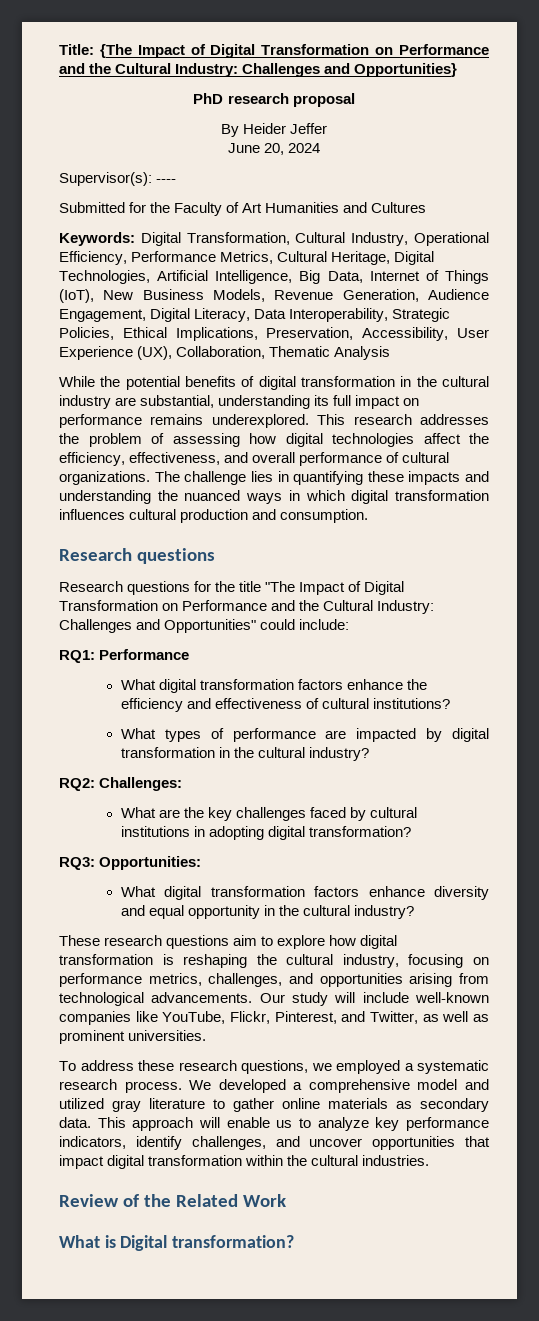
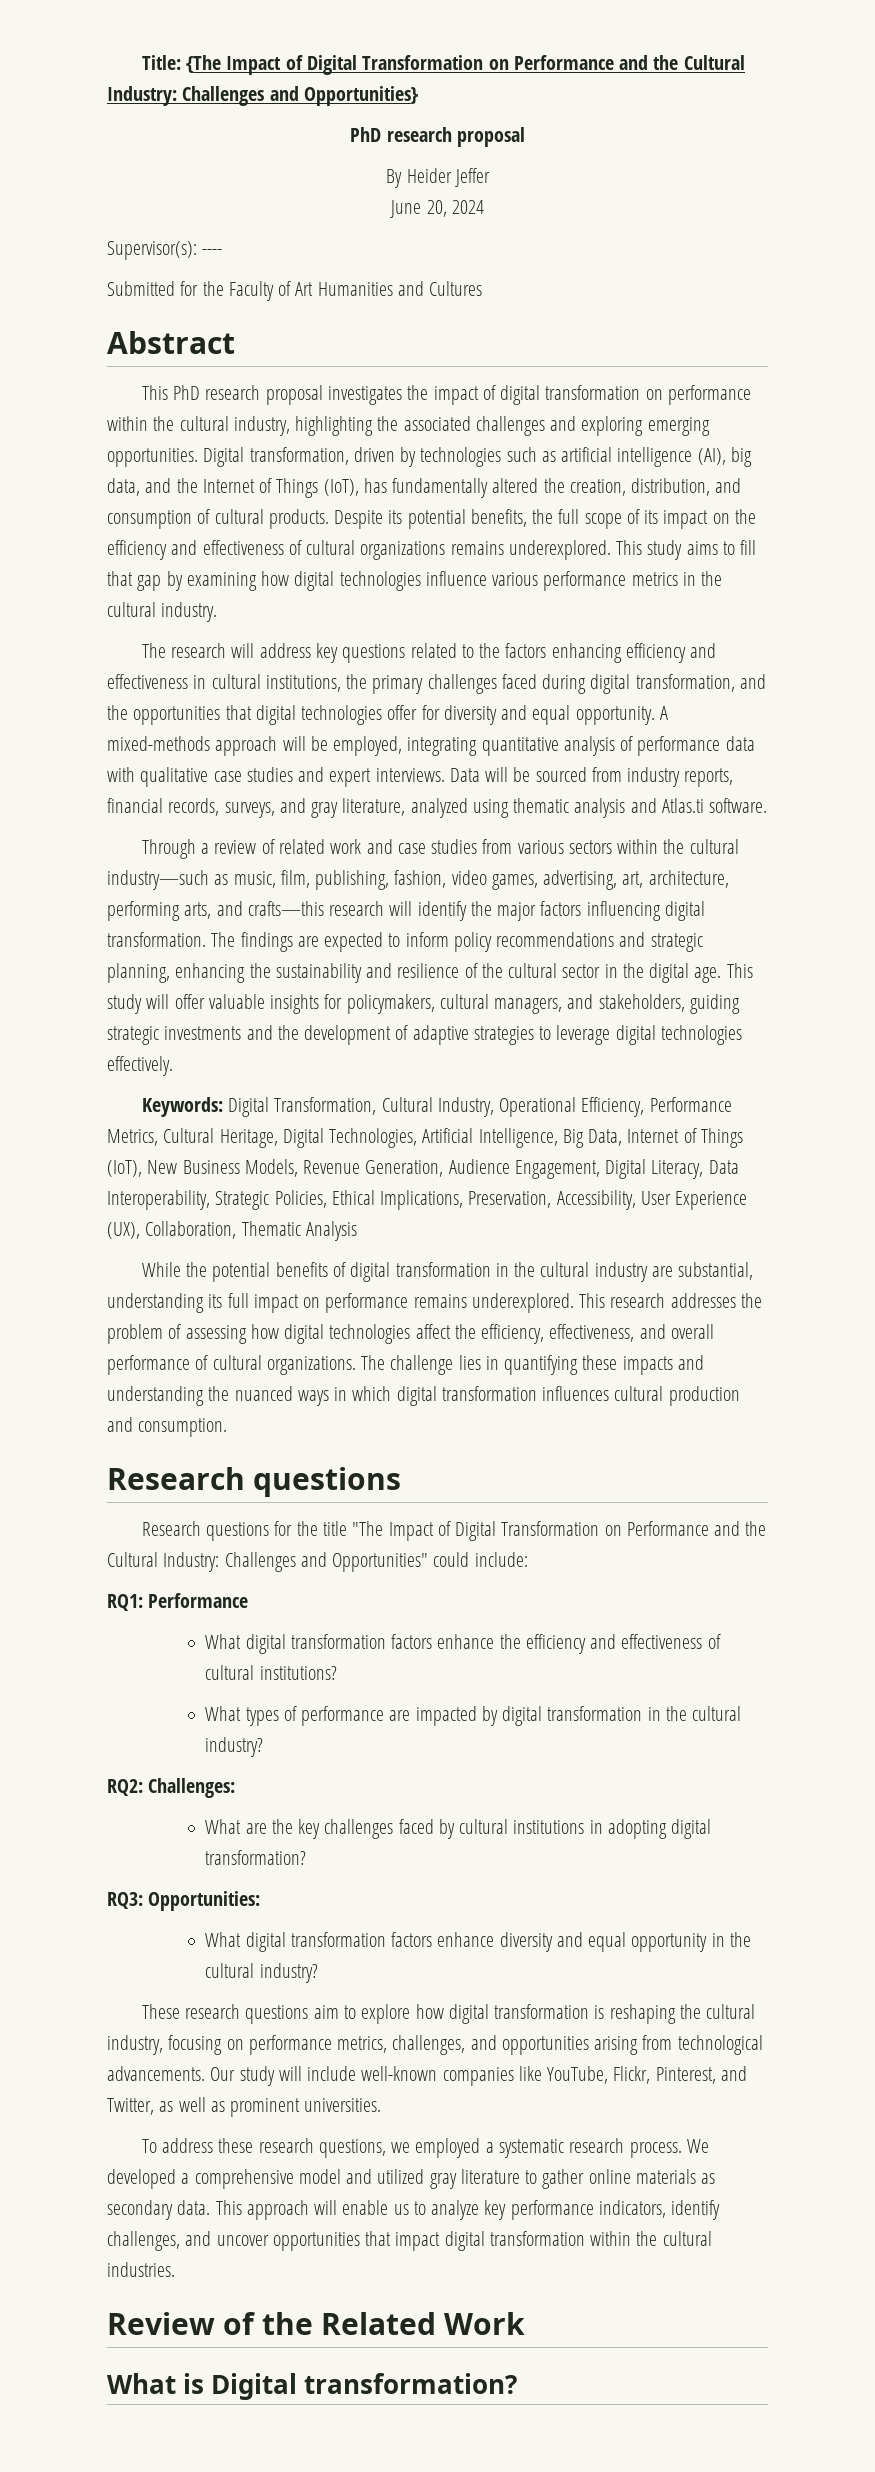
(427, 207) none -> [107,331,235,354] [141,385,751,405] [107,416,710,436] [107,447,752,467] [107,478,742,498] [107,509,756,529] [107,540,757,560] [107,571,723,591] [107,602,218,622] [141,643,717,663] [107,674,766,694] [107,705,668,725] [107,736,755,756] [107,767,734,787] [107,798,768,818] [141,839,739,859] [107,870,729,890] [107,901,705,921] [107,932,703,952] [107,963,753,983] [107,994,740,1014] [107,1025,742,1045] [107,1056,173,1076] // Abstract // This PhD research proposal investigates the impact of digital transformation on performance within the cultural industry, highlighting the associated challenges and exploring emerging opportunities. Digital transformation, driven by technologies such as artificial intelligence (AI), big data, and the Internet of Things (IoT), has fundamentally altered the creation, distribution, and consumption of cultural products. Despite its potential benefits, the full scope of its impact on the efficiency and effectiveness of cultural organizations remains underexplored. This study aims to fill that gap by examining how digital technologies influence various performance metrics in the cultural industry. // The research will address key questions related to the factors enhancing efficiency and effectiveness in cultural institutions, the primary challenges faced during digital transformation, and the opportunities that digital technologies offer for diversity and equal opportunity. A mixed-methods approach will be employed, integrating quantitative analysis of performance data with qualitative case studies and expert interviews. Data will be sourced from industry reports, financial records, surveys, and gray literature, analyzed using thematic analysis and Atlas.ti software. // Through a review of related work and case studies from various sectors within the cultural industry—such as music, film, publishing, fashion, video games, advertising, art, architecture, performing arts, and crafts—this research will identify the major factors influencing digital transformation. The findings are expected to inform policy recommendations and strategic planning, enhancing the sustainability and resilience of the cultural sector in the digital age. This study will offer valuable insights for policymakers, cultural managers, and stakeholders, guiding strategic investments and the development of adaptive strategies to leverage digital technologies effectively.

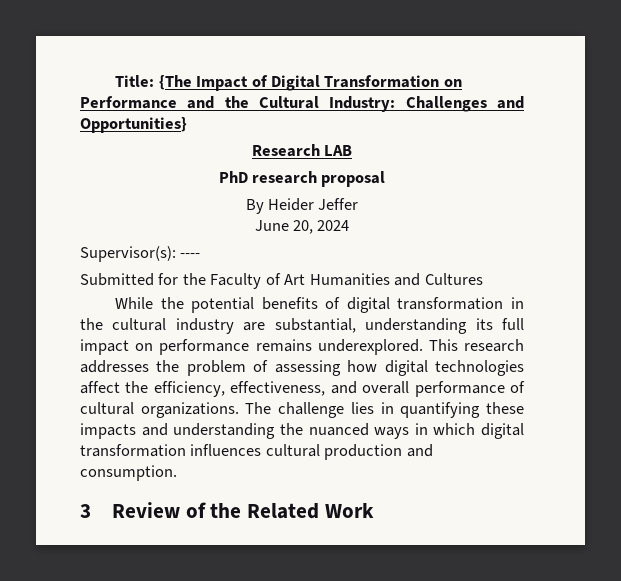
(418, 96) none -> [251,144,353,157] // Research LAB
[107,331,235,354] [141,385,751,405] [107,416,710,436] [107,447,752,467] [107,478,742,498] [107,509,756,529] [107,540,757,560] [107,571,723,591] [107,602,218,622] [141,643,717,663] [107,674,766,694] [107,705,668,725] [107,736,755,756] [107,767,734,787] [107,798,768,818] [141,839,739,859] [107,870,729,890] [107,901,705,921] [107,932,703,952] [107,963,753,983] [107,994,740,1014] [107,1025,742,1045] [107,1056,173,1076] [141,1097,732,1117] [107,1128,743,1148] [107,1159,739,1179] [107,1190,748,1210] [107,1221,357,1241] // Abstract // This PhD research proposal investigates the impact of digital transformation on performance within the cultural industry, highlighting the associated challenges and exploring emerging opportunities. Digital transformation, driven by technologies such as artificial intelligence (AI), big data, and the Internet of Things (IoT), has fundamentally altered the creation, distribution, and consumption of cultural products. Despite its potential benefits, the full scope of its impact on the efficiency and effectiveness of cultural organizations remains underexplored. This study aims to fill that gap by examining how digital technologies influence various performance metrics in the cultural industry. // The research will address key questions related to the factors enhancing efficiency and effectiveness in cultural institutions, the primary challenges faced during digital transformation, and the opportunities that digital technologies offer for diversity and equal opportunity. A mixed-methods approach will be employed, integrating quantitative analysis of performance data with qualitative case studies and expert interviews. Data will be sourced from industry reports, financial records, surveys, and gray literature, analyzed using thematic analysis and Atlas.ti software. // Through a review of related work and case studies from various sectors within the cultural industry—such as music, film, publishing, fashion, video games, advertising, art, architecture, performing arts, and crafts—this research will identify the major factors influencing digital transformation. The findings are expected to inform policy recommendations and strategic planning, enhancing the sustainability and resilience of the cultural sector in the digital age. This study will offer valuable insights for policymakers, cultural managers, and stakeholders, guiding strategic investments and the development of adaptive strategies to leverage digital technologies effectively. // Keywords: Digital Transformation, Cultural Industry, Operational Efficiency, Performance Metrics, Cultural Heritage, Digital Technologies, Artificial Intelligence, Big Data, Internet of Things (IoT), New Business Models, Revenue Generation, Audience Engagement, Digital Literacy, Data Interoperability, Strategic Policies, Ethical Implications, Preservation, Accessibility, User Experience (UX), Collaboration, Thematic Analysis -> (483, 279) none
[107,1467,402,1497] [141,1521,767,1541] [107,1552,528,1572] [107,1593,249,1611] [205,1634,721,1654] [205,1665,337,1680] [205,1706,742,1726] [205,1737,264,1757] [107,1778,236,1798] [205,1819,712,1839] [205,1850,307,1865] [107,1891,261,1911] [205,1932,751,1952] [205,1963,318,1983] [141,2004,756,2024] [107,2035,763,2055] [107,2066,747,2086] [107,2097,382,2117] [141,2138,709,2158] [107,2169,716,2189] [107,2200,721,2220] [107,2231,712,2251] [107,2262,175,2277] Research questions // Research questions for the title "The Impact of Digital Transformation on Performance and the Cultural Industry: Challenges and Opportunities" could include: // RQ1: Performance // What digital transformation factors enhance the efficiency and effectiveness of cultural institutions? // What types of performance are impacted by digital transformation in the cultural industry? // RQ2: Challenges: // What are the key challenges faced by cultural institutions in adopting digital transformation? // RQ3: Opportunities: // What digital transformation factors enhance diversity and equal opportunity in the cultural industry? // These research questions aim to explore how digital transformation is reshaping the cultural industry, focusing on performance metrics, challenges, and opportunities arising from technological advancements. Our study will include well-known companies like YouTube, Flickr, Pinterest, and Twitter, as well as prominent universities. // To address these research questions, we employed a systematic research process. We developed a comprehensive model and utilized gray literature to gather online materials as secondary data. This approach will enable us to analyze key performance indicators, identify challenges, and uncover opportunities that impact digital transformation within the cultural industries. // -> [80,504,91,518] 3
[107,2373,518,2400] // What is Digital transformation? -> (374, 510) none

